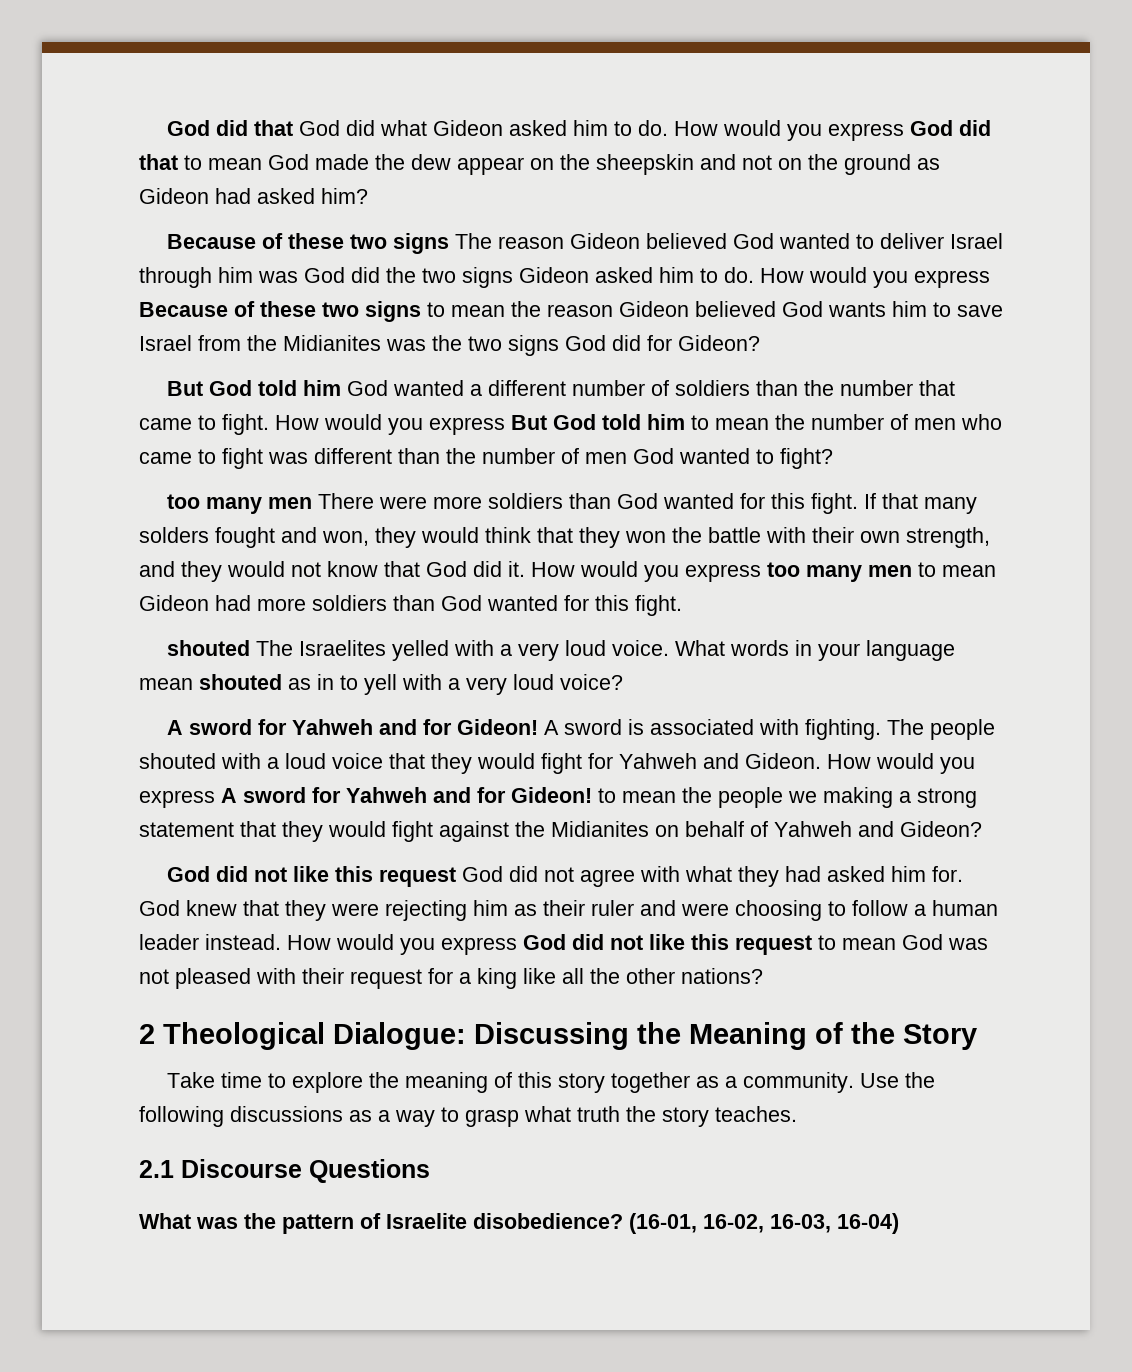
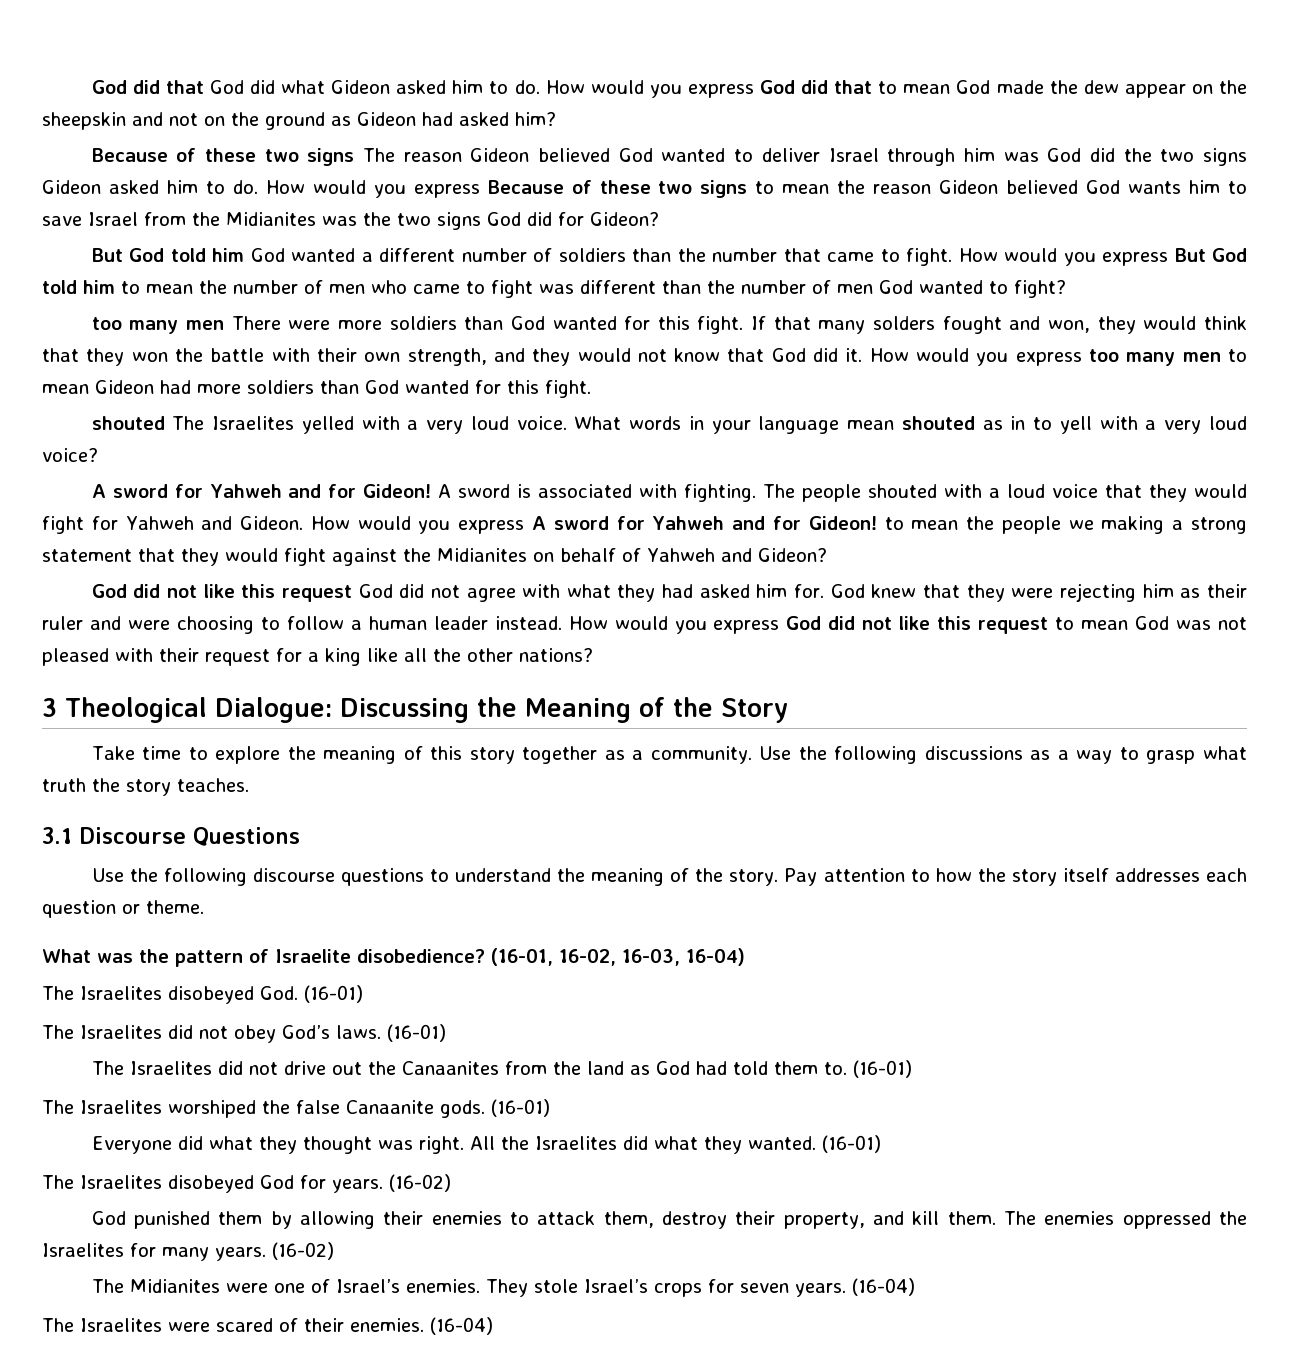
[139,1024,155,1044] 2 -> [42,698,57,717] 3
[139,1160,174,1178] 2.1 -> [42,827,72,844] 3.1
(430, 1171) none -> [91,868,1247,886] [42,900,204,918] // Use the following discourse questions to understand the meaning of the story. Pay attention to how the story itself addresses each question or theme.
(899, 1223) none -> [42,985,363,1004] [42,1024,446,1043] [91,1060,912,1078] [42,1099,550,1118] [91,1135,881,1154] [42,1174,451,1193] [91,1211,1247,1229] [42,1242,334,1261] [91,1278,915,1297] [42,1317,493,1335] // The Israelites disobeyed God. (16-01) // The Israelites did not obey God’s laws. (16-01) // The Israelites did not drive out the Canaanites from the land as God had told them to. (16-01) // The Israelites worshiped the false Canaanite gods. (16-01) // Everyone did what they thought was right. All the Israelites did what they wanted. (16-01) // The Israelites disobeyed God for years. (16-02) // God punished them by allowing their enemies to attack them, destroy their property, and kill them. The enemies oppressed the Israelites for many years. (16-02) // The Midianites were one of Israel’s enemies. They stole Israel’s crops for seven years. (16-04) // The Israelites were scared of their enemies. (16-04)

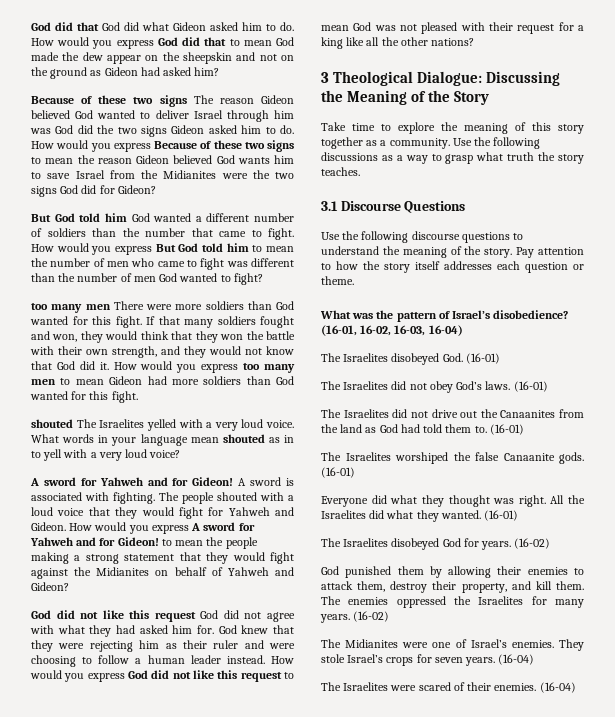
[322,216,357,226] was -> [221,173,248,179] were
[873,316,936,330] solders -> [217,316,256,325] soldiers
[1068,520,1094,530] we -> (258, 543) none
[275,949,351,963] Israelite -> [452,310,491,319] Israel’s

